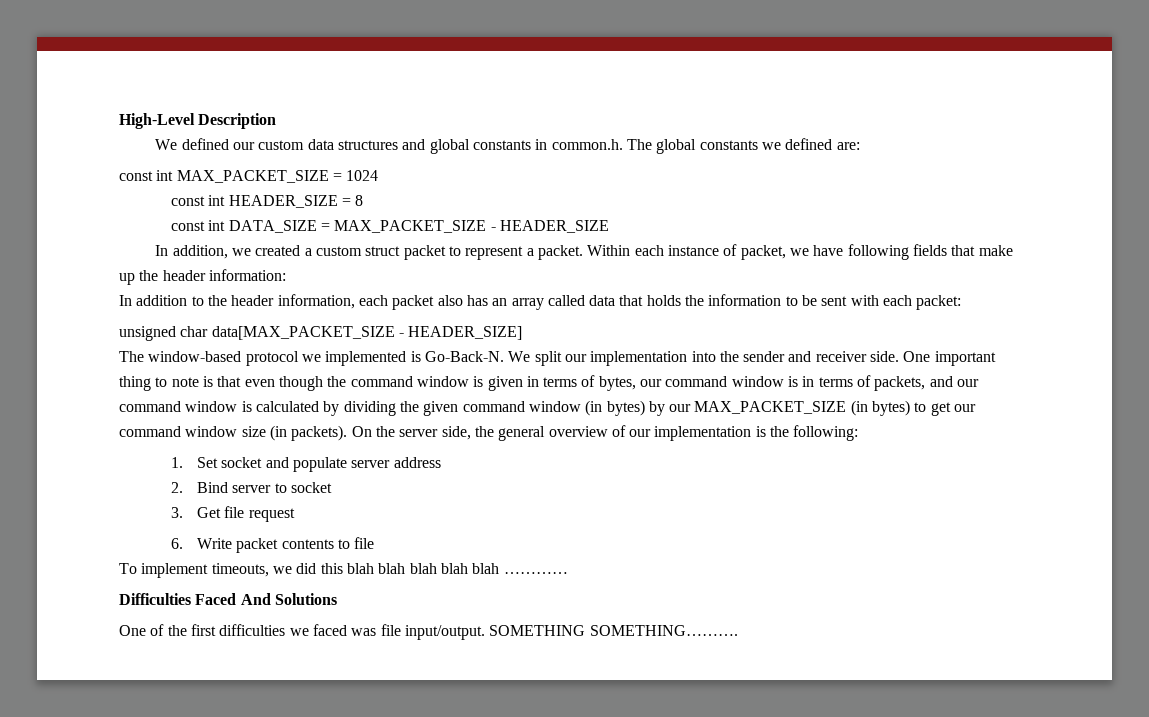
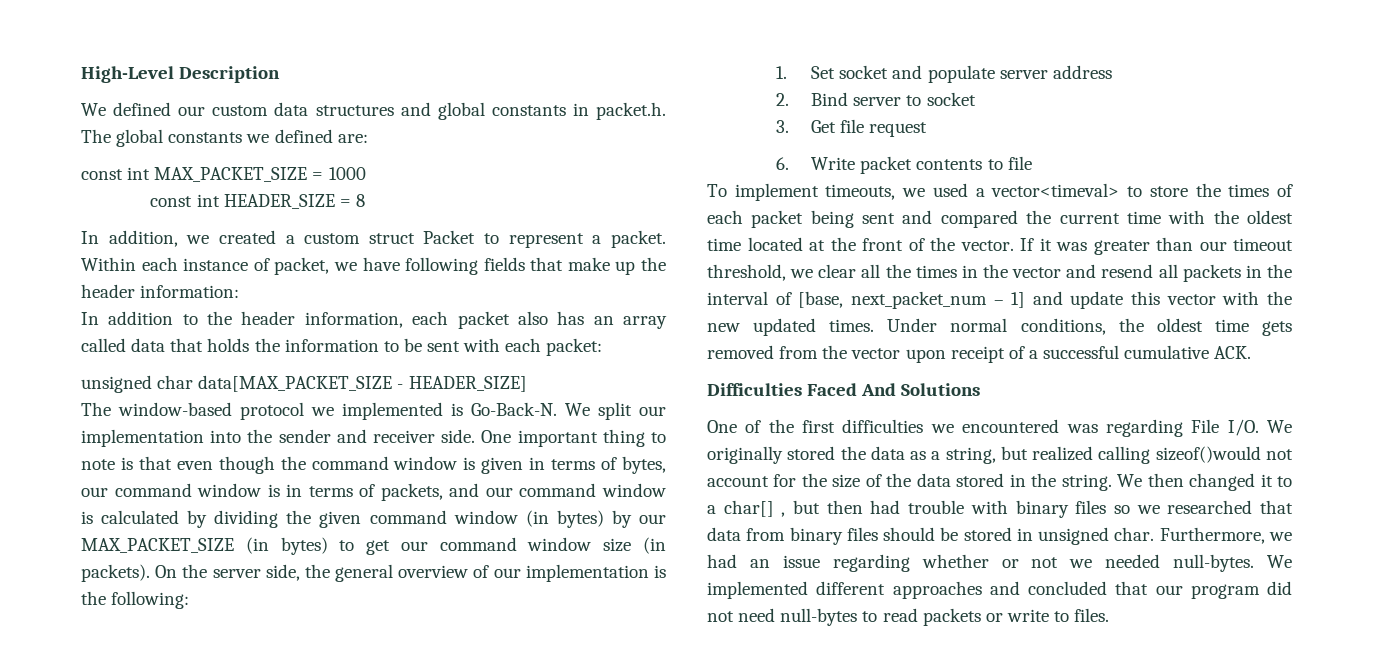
[551,139,623,150] common.h. -> [596,102,667,120] packet.h.
[346,170,379,181] 1024 -> [328,167,366,180] 1000
[171,220,610,233] // const int DATA_SIZE = MAX_PACKET_SIZE - HEADER_SIZE -> (365, 200) none
[403,245,446,260] packet -> [423,230,476,244] Packet
[296,563,568,574] did this blah blah blah blah blah ………… -> [932,183,1293,197] [707,210,1293,228] [707,237,1293,255] [707,264,1292,282] [707,291,1292,309] [707,318,1292,336] [707,345,1252,363] used a vector<timeval> to store the times of each packet being sent and compared the current time with the oldest time located at the front of the vector. If it was greater than our timeout threshold, we clear all the times in the vector and resend all packets in the interval of [base, next_packet_num – 1] and update this vector with the new updated times. Under normal conditions, the oldest time gets removed from the vector upon receipt of a successful cumulative ACK.
[312,624,738,640] faced was file input/output. SOMETHING SOMETHING………. -> [962,419,1292,437] [707,446,1293,464] [707,473,1292,491] [707,500,1293,518] [707,527,1292,545] [707,554,1292,572] [707,581,1292,599] [707,608,1110,626] encountered was regarding File I/O. We originally stored the data as a string, but realized calling sizeof()would not account for the size of the data stored in the string. We then changed it to a char[] , but then had trouble with binary files so we researched that data from binary files should be stored in unsigned char. Furthermore, we had an issue regarding whether or not we needed null-bytes. We implemented different approaches and concluded that our program did not need null-bytes to read packets or write to files.

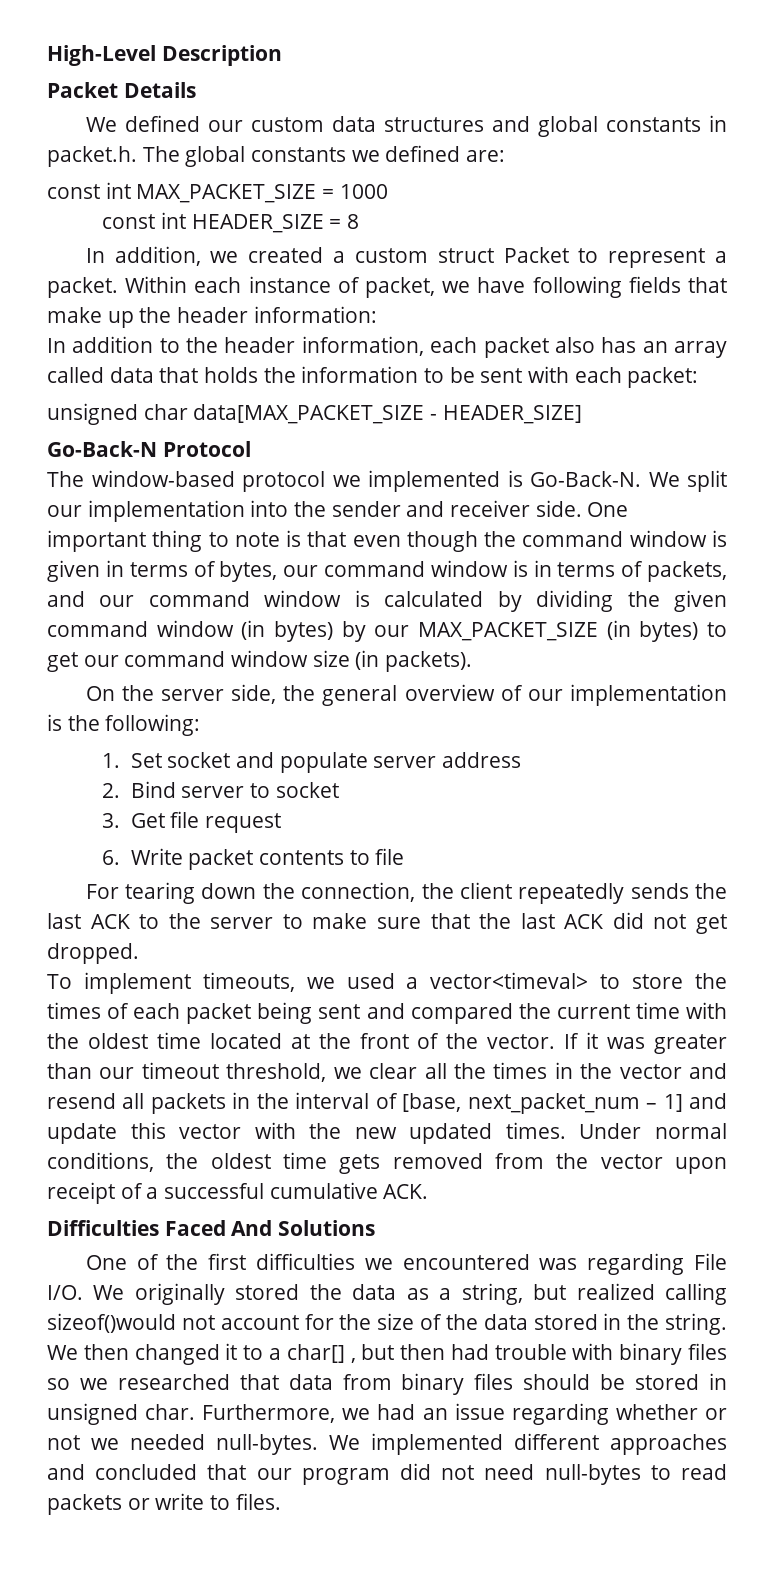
(281, 74) none -> [47,82,196,98] // Packet Details
(527, 384) none -> [47,441,251,457] // Go-Back-N Protocol
(150, 573) none -> (473, 661) //
(1032, 163) none -> [85,882,727,904] [47,912,727,934] [47,943,139,964] // For tearing down the connection, the client repeatedly sends the last ACK to the server to make sure that the last ACK did not get dropped.

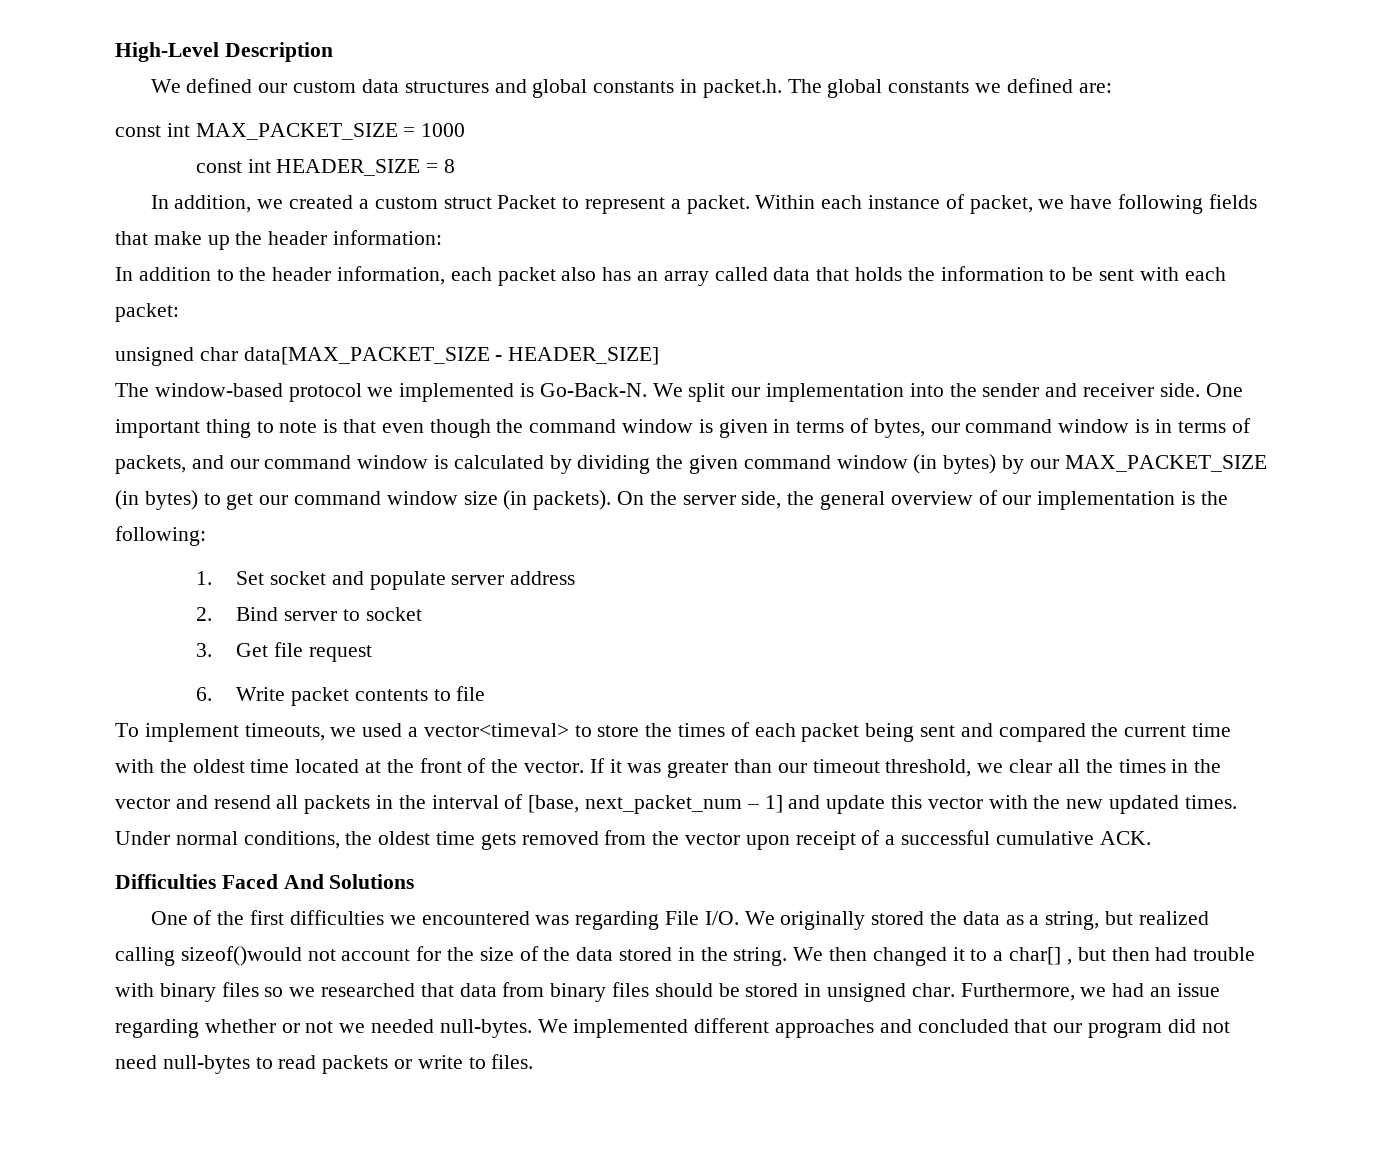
[47,82,196,98] // Packet Details -> (333, 52) none
[47,441,251,457] // Go-Back-N Protocol -> (660, 356) none
(473, 661) // -> (612, 500) none
[85,882,727,904] [47,912,727,934] [47,943,139,964] // For tearing down the connection, the client repeatedly sends the last ACK to the server to make sure that the last ACK did not get dropped. -> (486, 693) none

